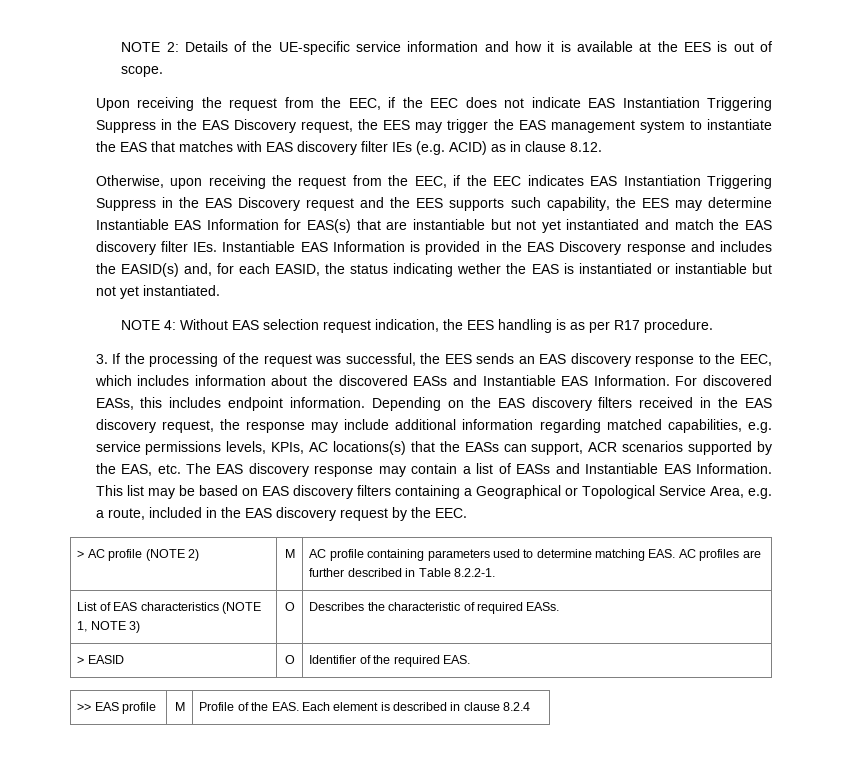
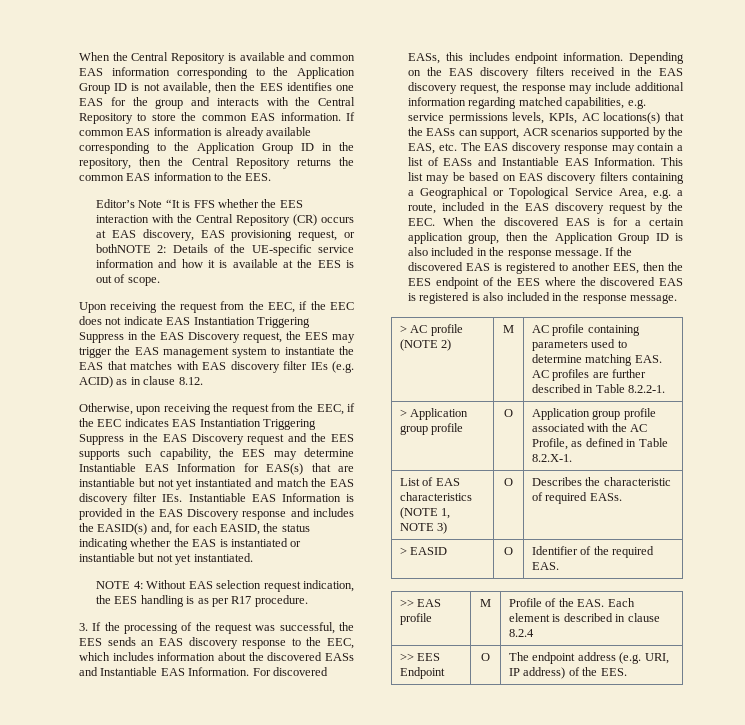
[121,42,161,52] NOTE -> [78,52,356,64] [78,67,355,79] [78,82,355,94] [78,97,355,109] [78,112,355,124] [78,127,311,139] [78,142,354,154] [78,157,354,169] [78,172,271,181] [95,199,303,208] [95,214,354,226] [95,229,355,241] [95,244,151,253] When the Central Repository is available and common EAS information corresponding to the Application Group ID is not available, then the EES identifies one EAS for the group and interacts with the Central Repository to store the common EAS information. If common EAS information is already available corresponding to the Application Group ID in the repository, then the Central Repository returns the common EAS information to the EES. // Editor’s Note “It is FFS whether the EES interaction with the Central Repository (CR) occurs at EAS discovery, EAS provisioning request, or bothNOTE
[457,263,502,274] wether -> [130,538,172,547] whether
(467, 513) none -> [442,217,684,226] [407,232,683,244] [407,247,632,259] [407,262,683,274] [407,277,683,289] [407,292,677,304] When the discovered EAS is for a certain application group, then the Application Group ID is also included in the response message. If the discovered EAS is registered to another EES, then the EES endpoint of the EES where the discovered EAS is registered is also included in the response message.
(495, 572) none -> [400,408,469,420] [400,423,464,435] [504,409,513,417] [532,408,656,420] [532,423,648,432] [532,438,668,450] [532,454,573,462] // > Application group profile | O | Application group profile associated with the AC Profile, as defined in Table 8.2.X-1.
(531, 706) none -> [400,653,441,661] [400,667,446,679] [481,653,490,661] [509,652,669,664] [509,667,627,679] // >> EES Endpoint | O | The endpoint address (e.g. URI, IP address) of the EES.

